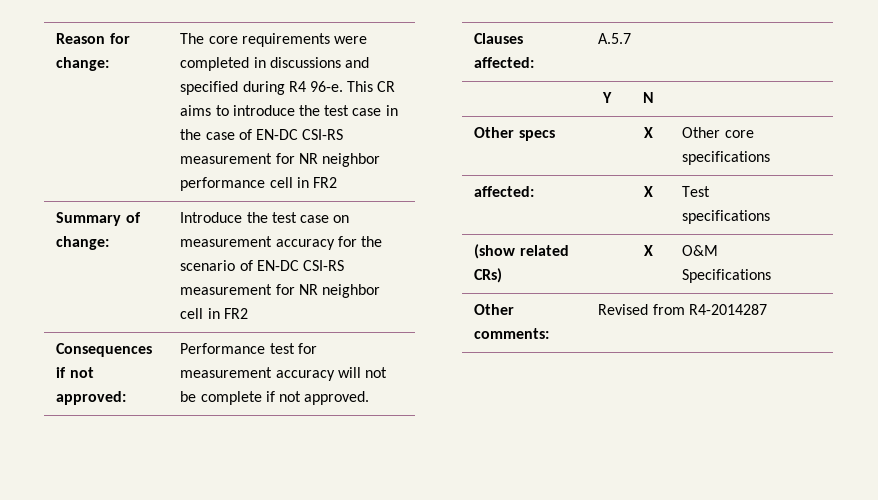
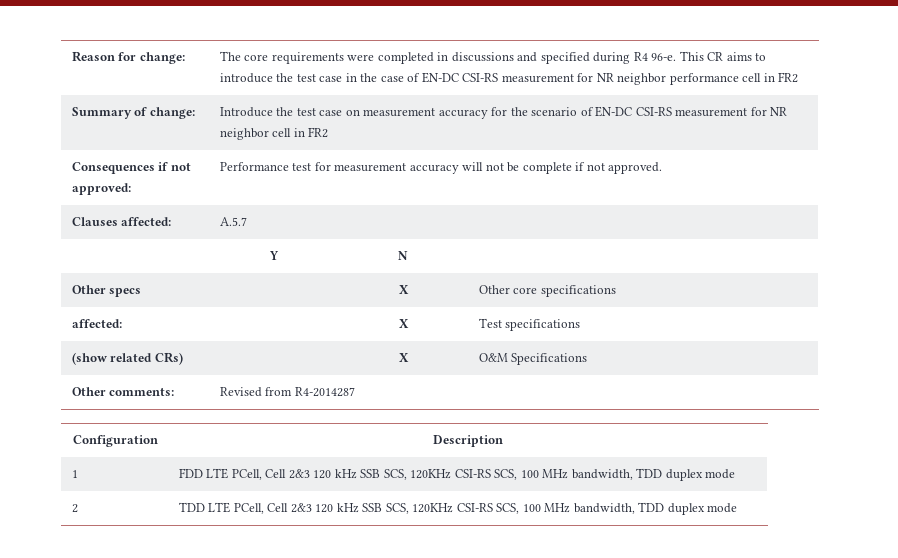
(767, 309) none -> [72,435,158,447] [433,435,503,447] [71,470,78,478] [178,468,736,481] [71,504,78,513] [178,502,738,515] // Configuration | Description // 1 | FDD LTE PCell, Cell 2&3 120 kHz SSB SCS, 120KHz CSI-RS SCS, 100 MHz bandwidth, TDD duplex mode // 2 | TDD LTE PCell, Cell 2&3 120 kHz SSB SCS, 120KHz CSI-RS SCS, 100 MHz bandwidth, TDD duplex mode

